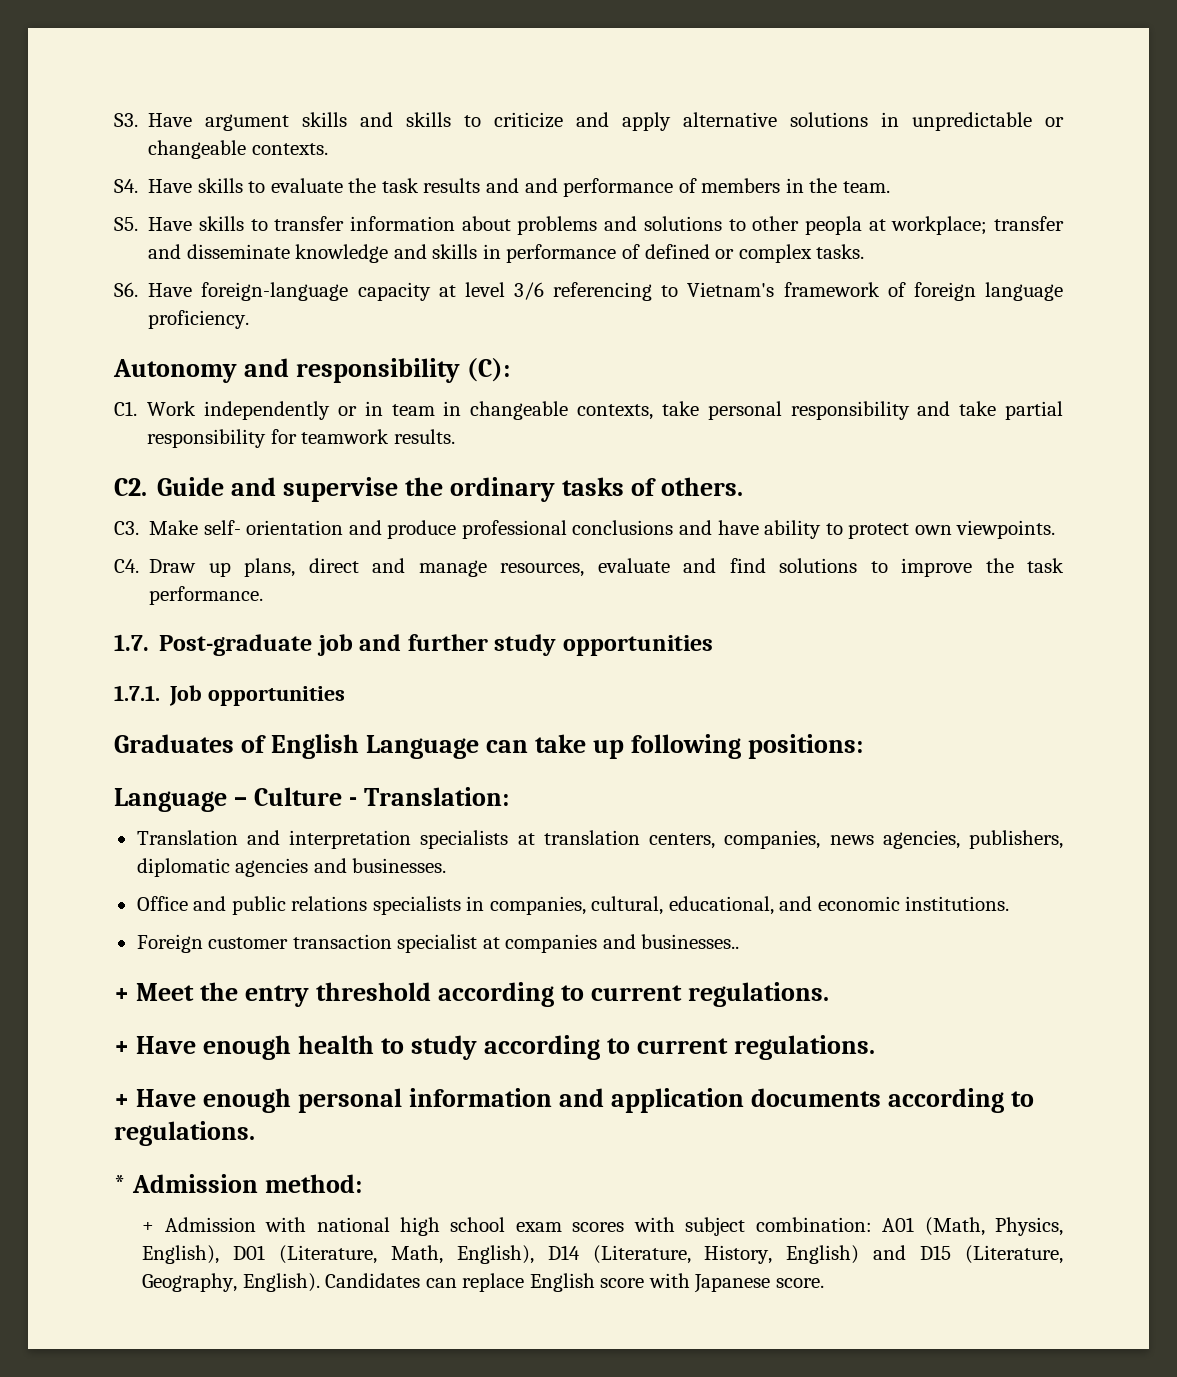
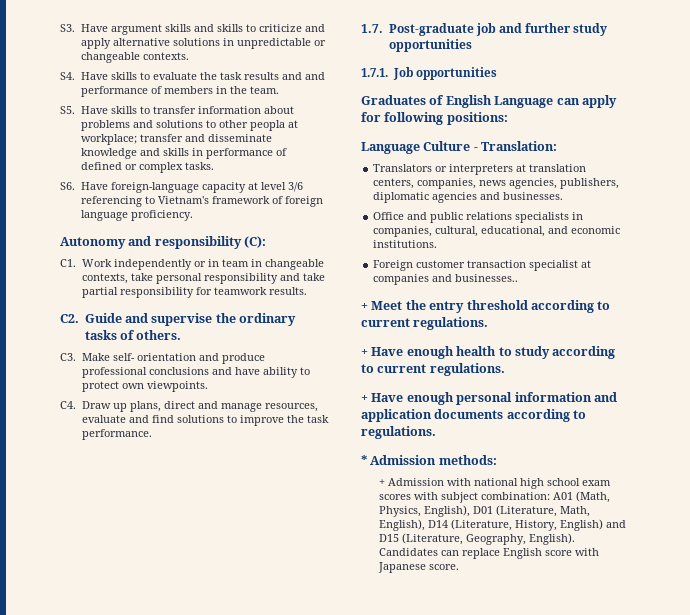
[535,734,625,759] take up -> [581,95,617,108] [361,112,381,122] apply for
[234,797,248,806] – -> (420, 148) none
[136,830,509,849] Translation and interpretation specialists -> [373,164,514,175] Translators or interpreters
[265,1174,363,1193] method: -> [438,455,497,465] methods:

